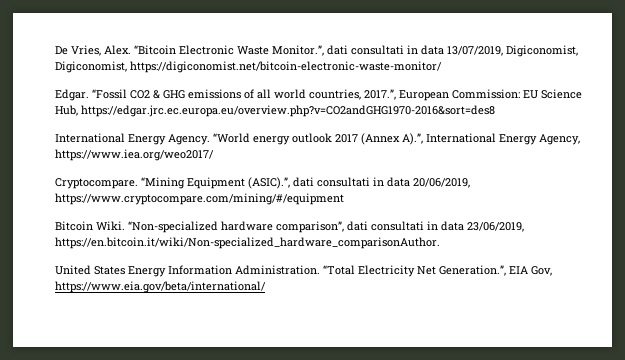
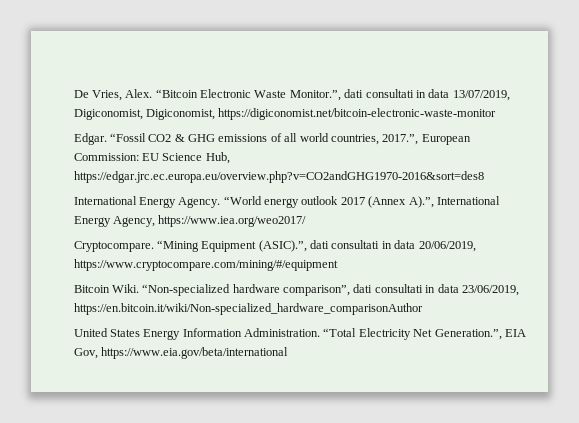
[130,61,443,73] https://digiconomist.net/bitcoin-electronic-waste-monitor/ -> [218,108,497,120] https://digiconomist.net/bitcoin-electronic-waste-monitor
[55,237,441,249] https://en.bitcoin.it/wiki/Non-specialized_hardware_comparisonAuthor. -> [73,303,423,315] https://en.bitcoin.it/wiki/Non-specialized_hardware_comparisonAuthor
[55,281,267,293] https://www.eia.gov/beta/international/ -> [100,347,288,359] https://www.eia.gov/beta/international

